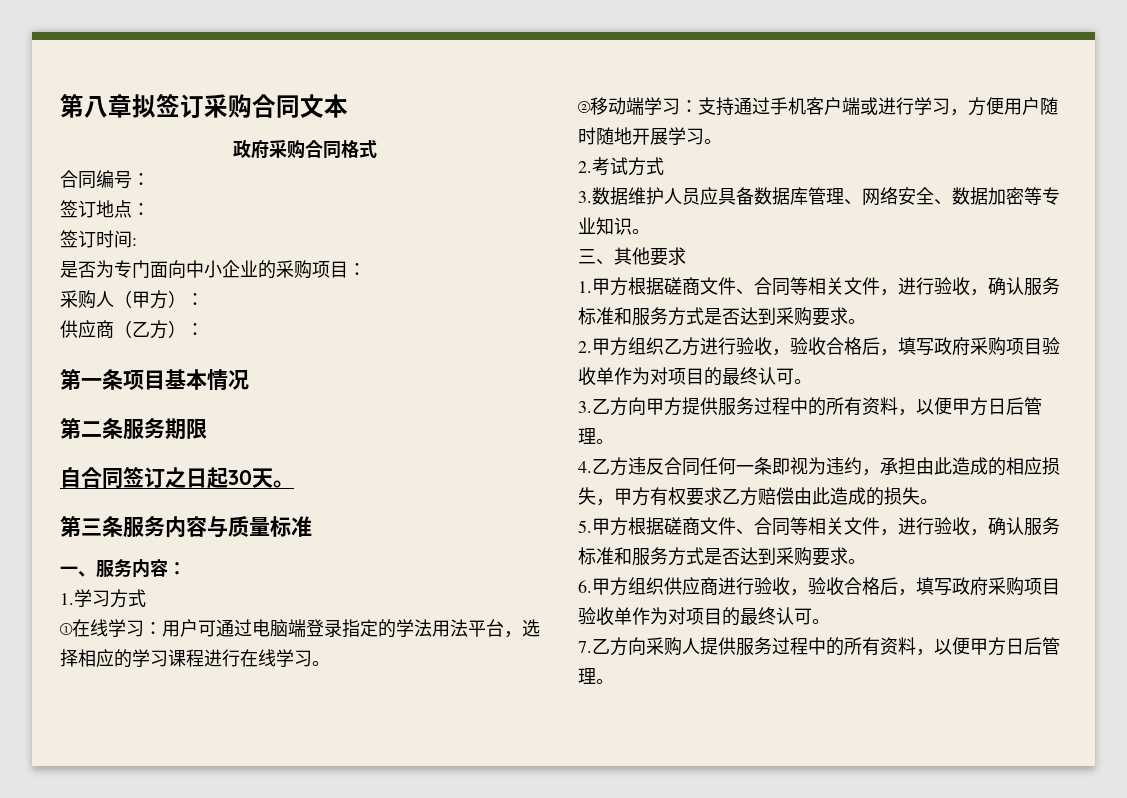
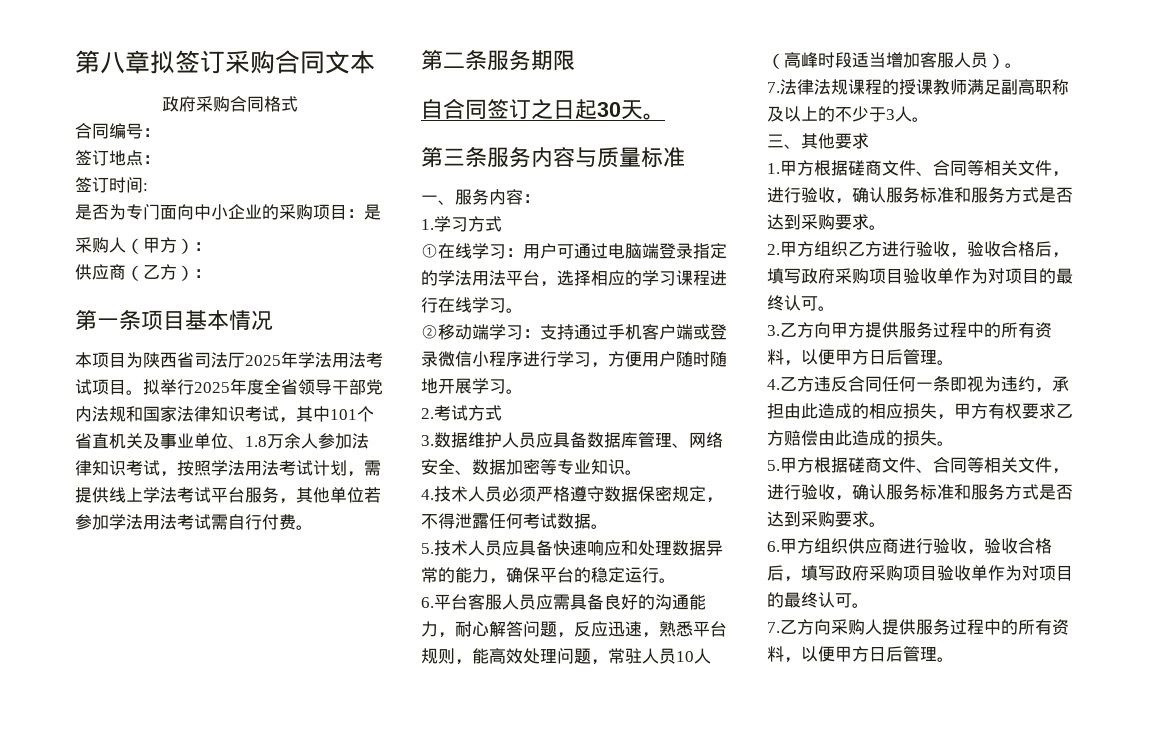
(366, 269) none -> [364,204,381,220] 是
(249, 380) none -> [75,351,383,368] [75,378,383,395] [75,406,374,423] [75,433,369,449] [75,460,381,477] [75,487,381,504] [75,514,313,530] // 本项目为陕西省司法厅2025年学法用法考试项目。拟举行2025年度全省领导干部党内法规和国家法律知识考试，其中101个省直机关及事业单位、1.8万余人参加法律知识考试，按照学法用法考试计划，需提供线上学法考试平台服务，其他单位若参加学法用法考试需自行付费。
(878, 106) none -> [710,324,727,340] [421,351,523,367] 登录微信小程序
(650, 231) none -> [421,486,723,503] [421,513,608,529] [421,540,723,556] [421,567,676,584] [421,594,706,610] [421,621,727,638] [421,648,711,665] [767,52,1022,69] [767,79,1069,95] [767,106,929,122] // 4.技术人员必须严格遵守数据保密规定，不得泄露任何考试数据。 // 5.技术人员应具备快速响应和处理数据异常的能力，确保平台的稳定运行。 // 6.平台客服人员应需具备良好的沟通能力，耐心解答问题，反应迅速，熟悉平台规则，能高效处理问题，常驻人员10人（高峰时段适当增加客服人员）。 // 7.法律法规课程的授课教师满足副高职称及以上的不少于3人。

